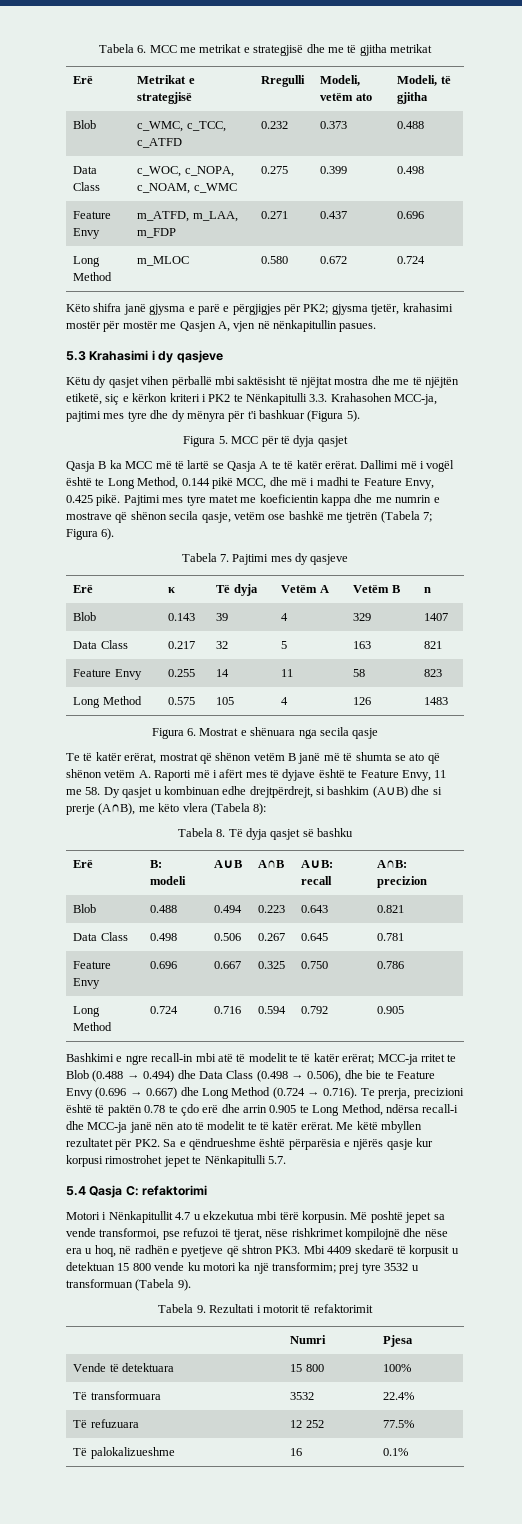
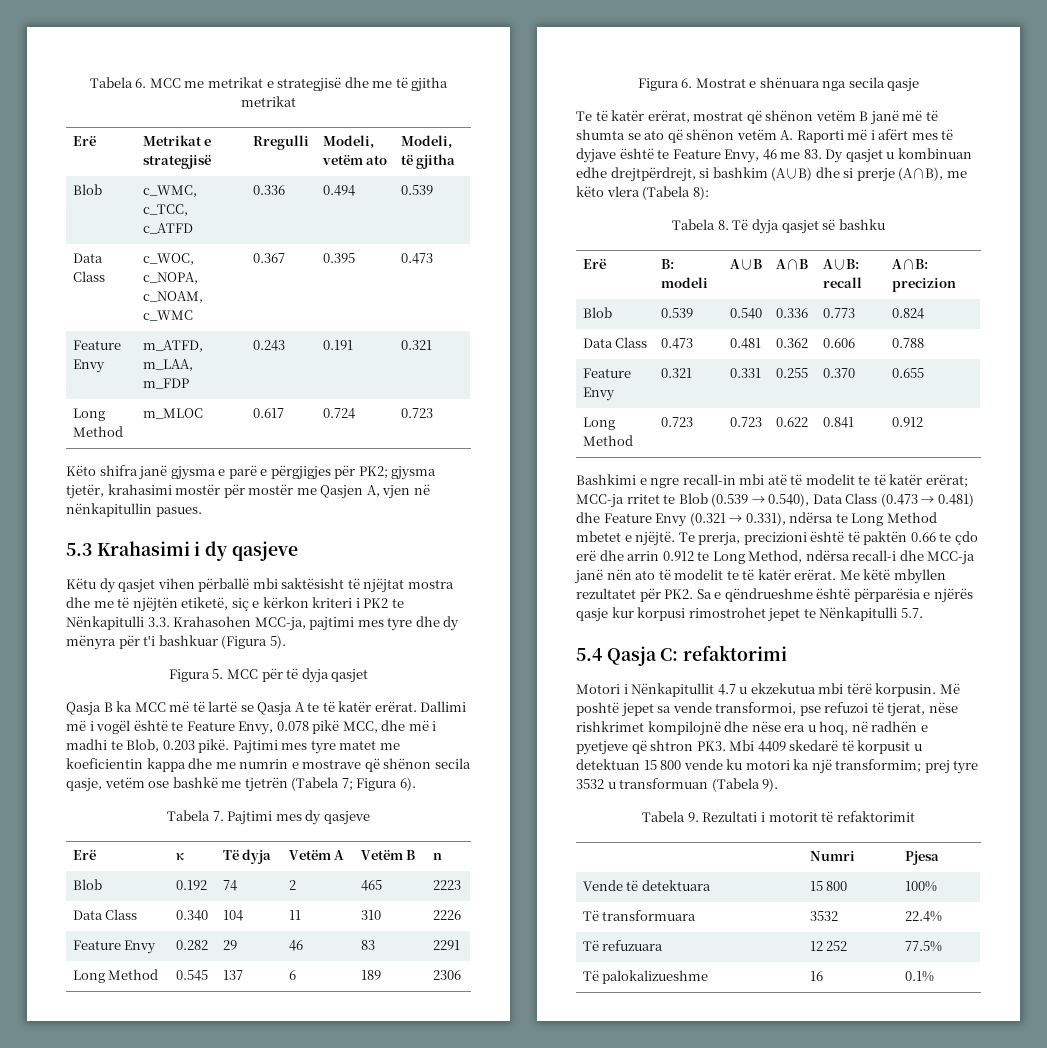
[261,121,289,129] [320,121,348,129] [397,121,425,129] 0.232 | 0.373 | 0.488 -> [252,185,285,195] [322,185,355,196] [400,185,433,195] 0.336 | 0.494 | 0.539
[261,166,289,174] [320,166,348,174] [397,166,425,174] 0.275 | 0.399 | 0.498 -> [252,253,285,263] [322,253,355,263] [400,253,433,264] 0.367 | 0.395 | 0.473
[261,211,289,219] [320,211,348,219] [397,211,425,219] 0.271 | 0.437 | 0.696 -> [252,340,285,351] [322,340,353,350] [400,340,432,350] 0.243 | 0.191 | 0.321
[261,256,289,264] [320,256,348,264] [397,256,426,264] 0.580 | 0.672 | 0.724 -> [252,408,284,418] [322,408,355,419] [400,408,433,418] 0.617 | 0.724 | 0.723
[107,477,210,489] Long Method, 0.144 -> [186,721,309,735] Feature Envy, 0.078
[363,478,434,489] [66,495,93,503] Feature Envy, 0.425 -> [126,739,195,752] Blob, 0.203
[168,613,196,621] [216,613,229,621] [281,613,289,621] [353,613,372,621] [424,613,449,621] [73,640,128,649] [168,641,196,649] [216,641,229,649] [281,641,288,649] [353,641,372,649] [424,641,443,649] [73,669,142,680] [168,669,196,677] [216,669,230,677] [281,669,294,677] [353,669,366,677] [424,669,443,677] [73,696,142,708] [168,697,196,705] [216,697,235,705] [281,697,289,705] [353,697,372,705] [424,697,449,705] 0.143 | 39 | 4 | 329 | 1407 // Data Class | 0.217 | 32 | 5 | 163 | 821 // Feature Envy | 0.255 | 14 | 11 | 58 | 823 // Long Method | 0.575 | 105 | 4 | 126 | 1483 -> [175,880,207,890] [222,880,237,891] [288,880,296,890] [360,880,382,891] [432,880,461,890] [72,909,138,920] [175,910,208,921] [222,910,243,921] [288,910,301,920] [360,910,381,920] [432,910,461,920] [72,940,157,954] [175,940,208,950] [222,940,237,950] [288,940,303,951] [360,940,375,950] [432,940,460,950] [72,969,159,983] [175,970,208,981] [222,970,243,980] [288,970,296,980] [360,970,381,980] [432,970,461,980] 0.192 | 74 | 2 | 465 | 2223 // Data Class | 0.340 | 104 | 11 | 310 | 2226 // Feature Envy | 0.282 | 29 | 46 | 83 | 2291 // Long Method | 0.545 | 137 | 6 | 189 | 2306
[434,770,447,778] [66,787,101,795] 11 me 58. -> [762,149,822,160] 46 me 83.
[150,905,178,913] [214,905,243,913] [258,905,286,913] [301,905,329,913] [377,905,405,913] [73,932,128,941] [150,933,178,941] [214,933,242,941] [258,933,286,941] [301,933,329,941] [377,933,405,941] [73,961,112,969] [73,978,101,989] [150,961,178,969] [214,961,242,969] [258,961,286,969] [301,961,329,969] [377,961,405,969] [73,1006,101,1017] [73,1022,113,1031] [150,1006,179,1014] [214,1006,242,1014] [258,1006,287,1014] [301,1006,329,1014] [377,1006,405,1014] 0.488 | 0.494 | 0.223 | 0.643 | 0.821 // Data Class | 0.498 | 0.506 | 0.267 | 0.645 | 0.781 // Feature Envy | 0.696 | 0.667 | 0.325 | 0.750 | 0.786 // Long Method | 0.724 | 0.716 | 0.594 | 0.792 | 0.905 -> [660,308,693,318] [729,308,762,319] [775,308,808,318] [822,308,855,318] [891,308,924,319] [582,337,648,348] [660,338,693,349] [729,338,761,349] [775,338,808,348] [822,338,855,348] [891,338,924,348] [582,368,631,378] [582,387,615,401] [660,368,692,378] [729,368,761,378] [775,368,808,378] [822,368,855,378] [891,368,924,378] [582,417,615,430] [582,435,633,446] [660,417,693,427] [729,417,762,427] [775,417,808,427] [822,417,854,428] [891,417,923,427] 0.539 | 0.540 | 0.336 | 0.773 | 0.824 // Data Class | 0.473 | 0.481 | 0.362 | 0.606 | 0.788 // Feature Envy | 0.321 | 0.331 | 0.255 | 0.370 | 0.655 // Long Method | 0.723 | 0.723 | 0.622 | 0.841 | 0.912
[92,1070,435,1082] [66,1087,358,1099] (0.488 → 0.494) dhe Data Class (0.498 → 0.506), dhe bie te Feature Envy (0.696 → 0.667) dhe Long Method (0.724 → 0.716). -> [711,493,974,507] [576,512,937,527] [576,531,676,546] (0.539 → 0.540), Data Class (0.473 → 0.481) dhe Feature Envy (0.321 → 0.331), ndërsa te Long Method mbetet e njëjtë.
[144,1105,166,1113] 0.78 -> [910,532,936,542] 0.66
[269,1105,297,1113] 0.905 -> [662,551,694,561] 0.912

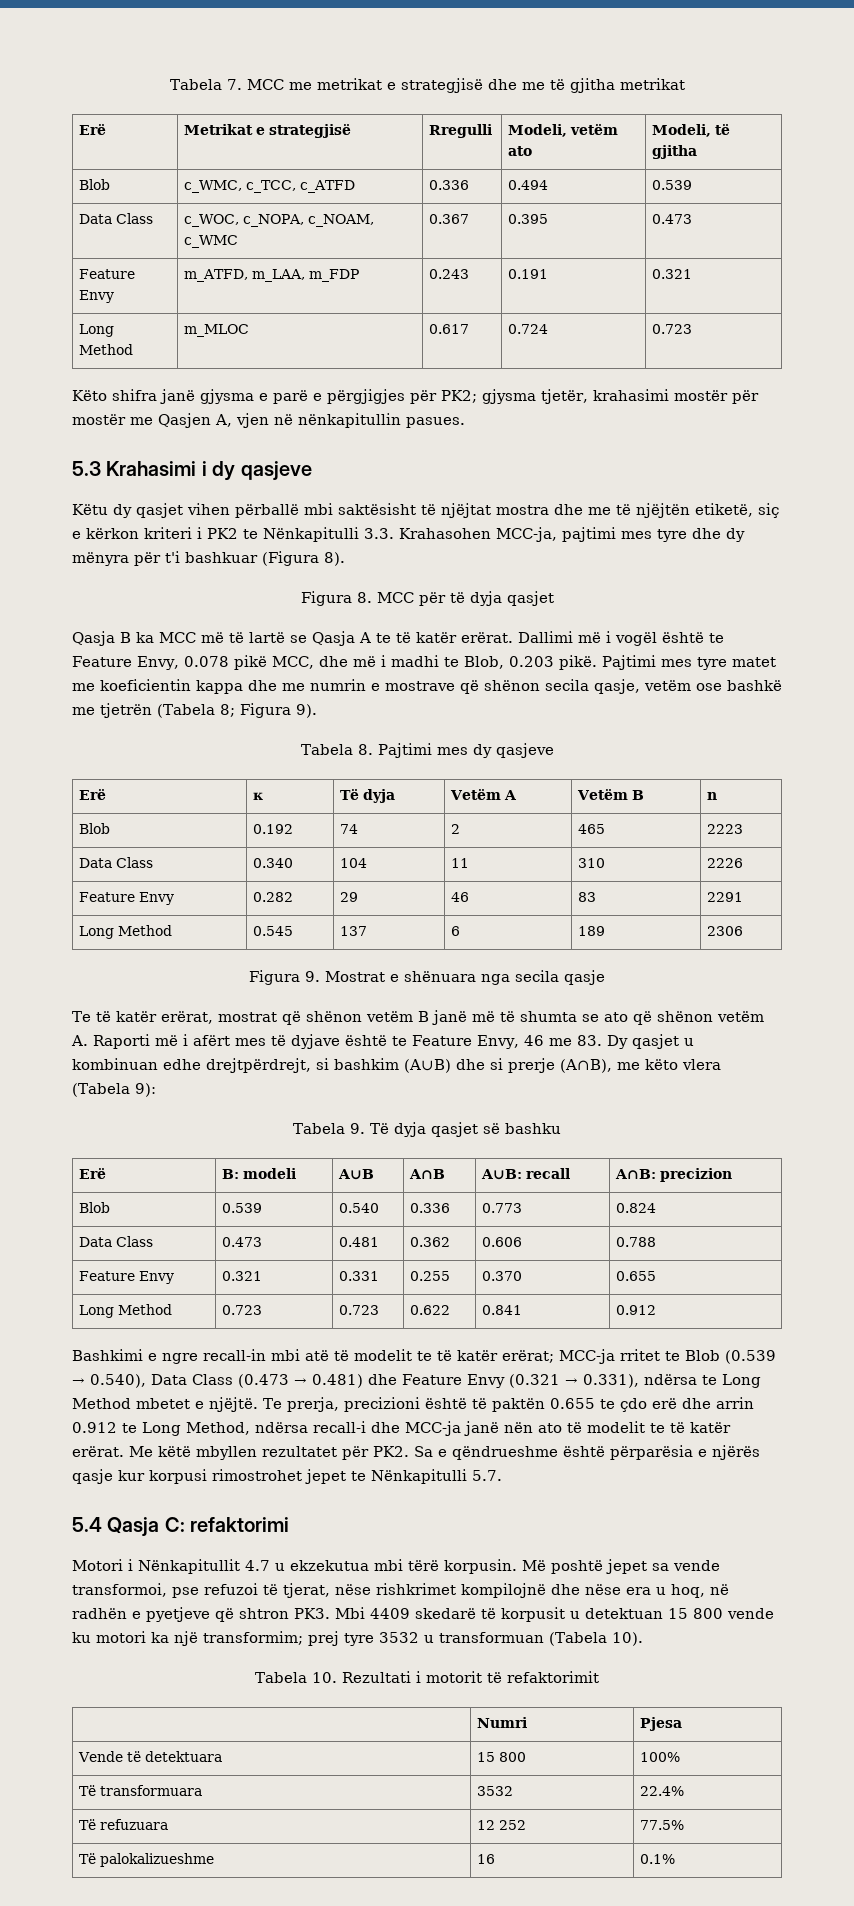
[89,77,147,88] Tabela 6. -> [169,79,242,90] Tabela 7.
[269,635,286,649] [168,669,224,682] 5). // Figura 5. -> [324,552,345,566] [300,591,372,606] 8). // Figura 8.
[341,777,416,791] [167,810,224,821] 7; Figura 6). // Tabela 7. -> [219,703,317,718] [300,744,373,755] 8; Figura 9). // Tabela 8.
[681,78,693,88] 6. -> [305,971,320,982] 9.
[692,186,709,200] [672,219,729,230] 8): // Tabela 8. -> [134,1083,156,1097] [293,1123,365,1134] 9): // Tabela 9.
[910,532,936,542] 0.66 -> [549,1398,595,1409] 0.655
[762,778,779,792] [642,811,699,822] 9). // Tabela 9. -> [611,1632,643,1646] [255,1672,337,1683] 10). // Tabela 10.

